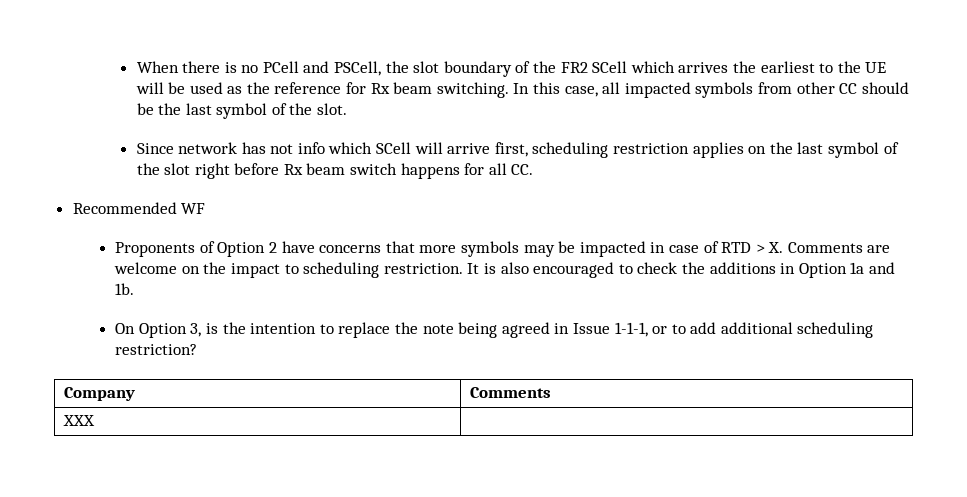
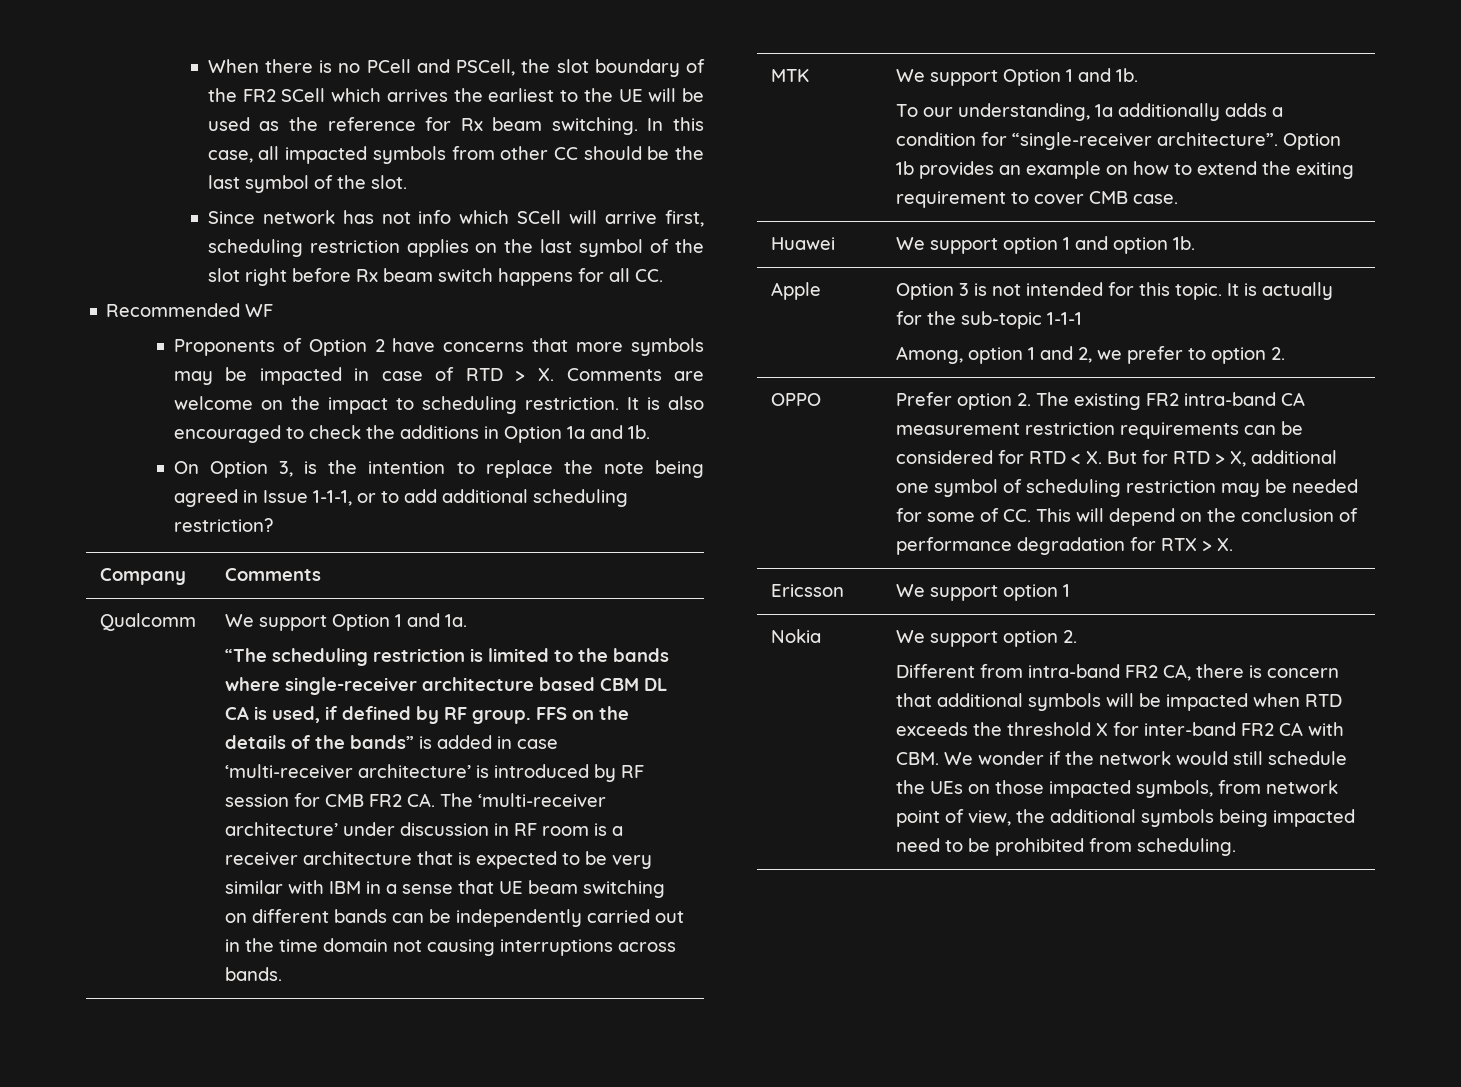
[62,415,95,426] XXX | -> [100,613,197,631] [225,613,468,631] [225,648,670,666] [225,677,668,695] [225,706,630,724] [225,735,559,749] [225,764,645,782] [225,793,607,807] [225,822,624,836] [225,851,653,869] [225,880,666,898] [225,909,685,927] [225,938,677,956] [225,967,283,981] [771,69,810,82] [896,68,1139,86] [896,103,1284,121] [896,132,1342,150] [896,161,1355,179] [896,191,1179,208] [771,237,836,250] [896,236,1196,254] [771,282,822,300] [896,282,1334,300] [896,311,1083,329] [896,346,1286,364] [771,393,822,406] [896,392,1306,410] [896,421,1304,439] [896,450,1338,467] [896,479,1359,497] [896,508,1359,526] [896,537,1234,555] [771,584,845,597] [896,584,1071,601] [771,629,822,643] [896,630,1078,647] [896,664,1340,681] [896,693,1343,711] [896,722,1345,736] [896,751,1348,765] [896,780,1339,798] [896,809,1356,827] [896,838,1237,856] Qualcomm | We support Option 1 and 1a. // “The scheduling restriction is limited to the bands where single-receiver architecture based CBM DL CA is used, if defined by RF group. FFS on the details of the bands” is added in case ‘multi-receiver architecture’ is introduced by RF session for CMB FR2 CA. The ‘multi-receiver architecture’ under discussion in RF room is a receiver architecture that is expected to be very similar with IBM in a sense that UE beam switching on different bands can be independently carried out in the time domain not causing interruptions across bands. // MTK | We support Option 1 and 1b. // To our understanding, 1a additionally adds a condition for “single-receiver architecture”. Option 1b provides an example on how to extend the exiting requirement to cover CMB case. // Huawei | We support option 1 and option 1b. // Apple | Option 3 is not intended for this topic. It is actually for the sub-topic 1-1-1 // Among, option 1 and 2, we prefer to option 2. // OPPO | Prefer option 2. The existing FR2 intra-band CA measurement restriction requirements can be considered for RTD < X. But for RTD > X, additional one symbol of scheduling restriction may be needed for some of CC. This will depend on the conclusion of performance degradation for RTX > X. // Ericsson | We support option 1 // Nokia | We support option 2. // Different from intra-band FR2 CA, there is concern that additional symbols will be impacted when RTD exceeds the threshold X for inter-band FR2 CA with CBM. We wonder if the network would still schedule the UEs on those impacted symbols, from network point of view, the additional symbols being impacted need to be prohibited from scheduling.

